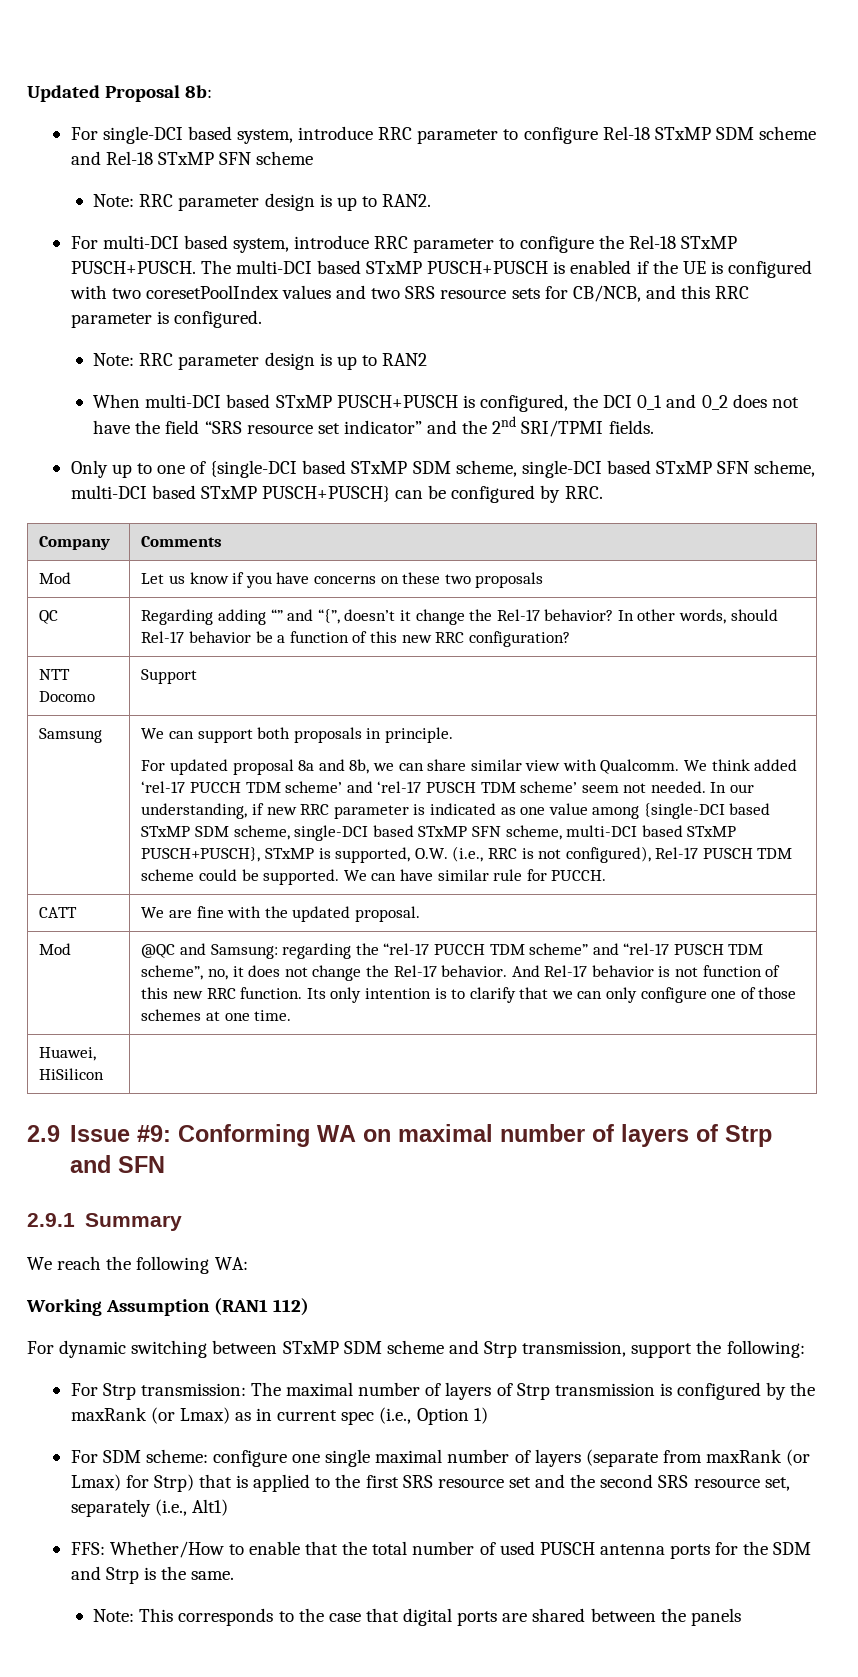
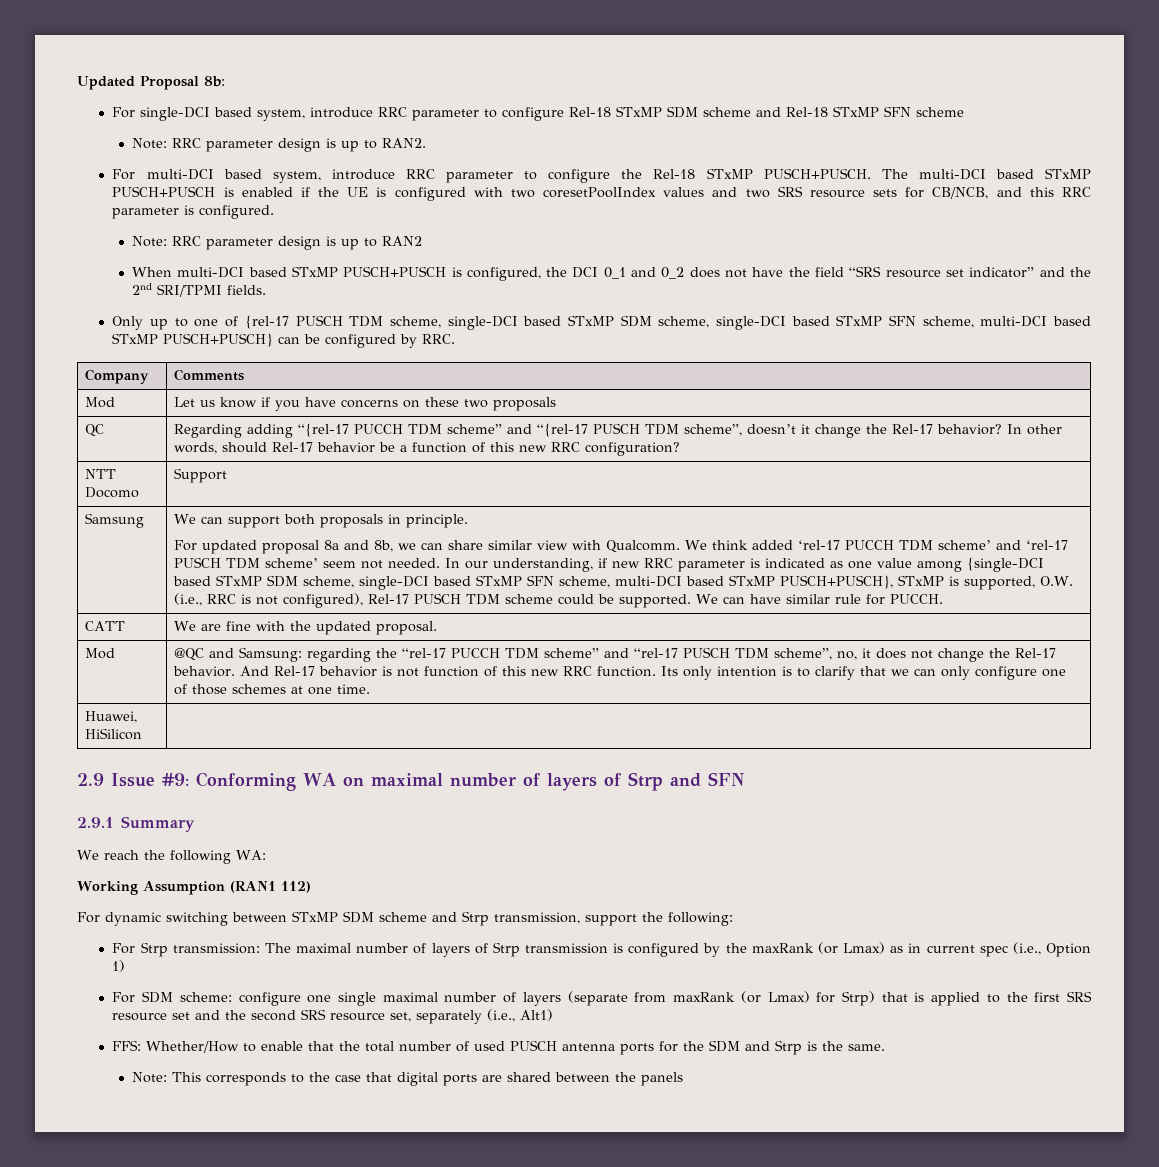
[210,460,298,478] {single-DCI -> [244,315,518,330] {rel-17 PUSCH TDM scheme, single-DCI
[270,609,340,624] “” and “{”, -> [297,423,742,437] “{rel-17 PUCCH TDM scheme” and “{rel-17 PUSCH TDM scheme”,

